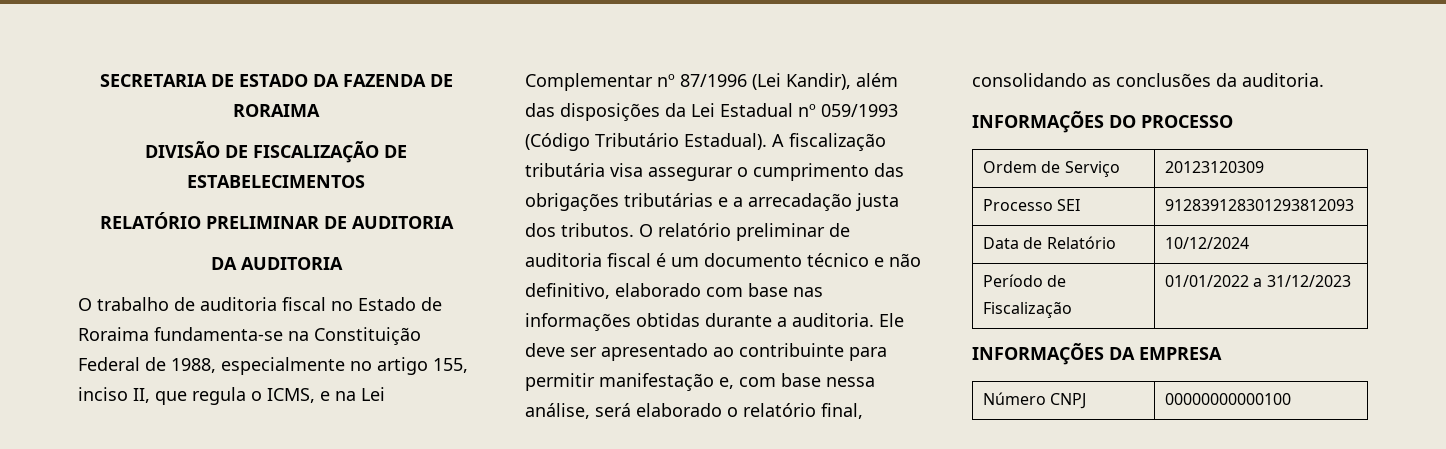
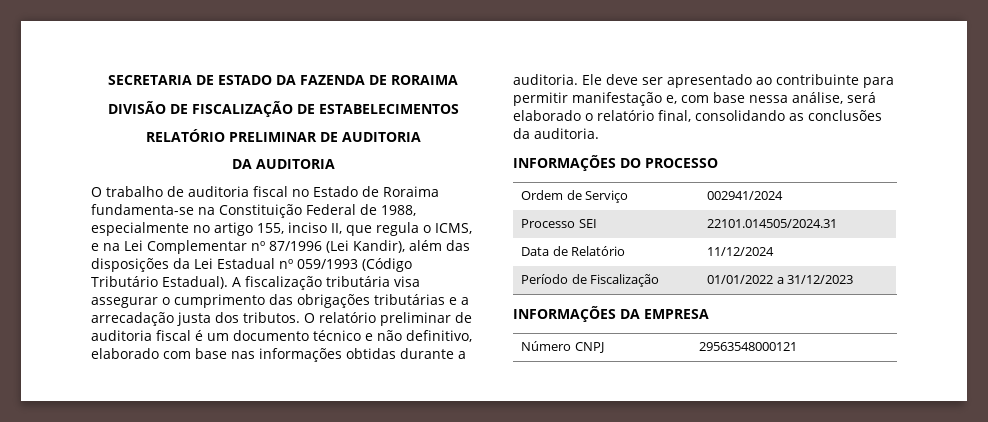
[1165,161,1265,173] 20123120309 -> [707,191,784,200] 002941/2024
[1165,199,1355,211] 912839128301293812093 -> [707,219,838,228] 22101.014505/2024.31
[1165,237,1250,249] 10/12/2024 -> [707,247,775,256] 11/12/2024
[1165,393,1292,405] 00000000000100 -> [699,342,798,351] 29563548000121

